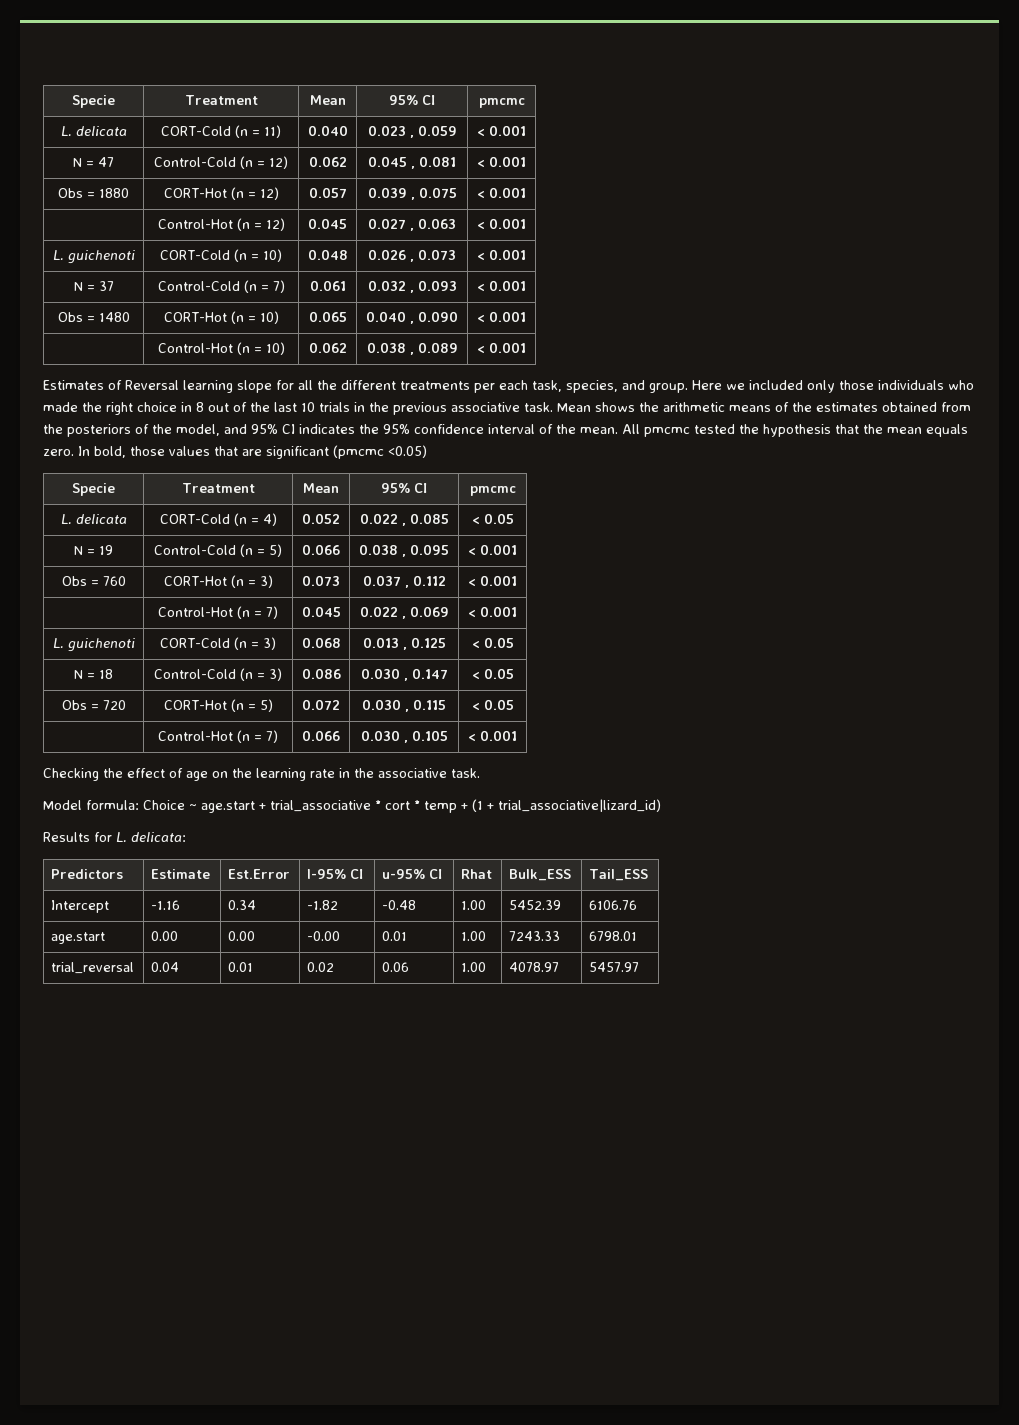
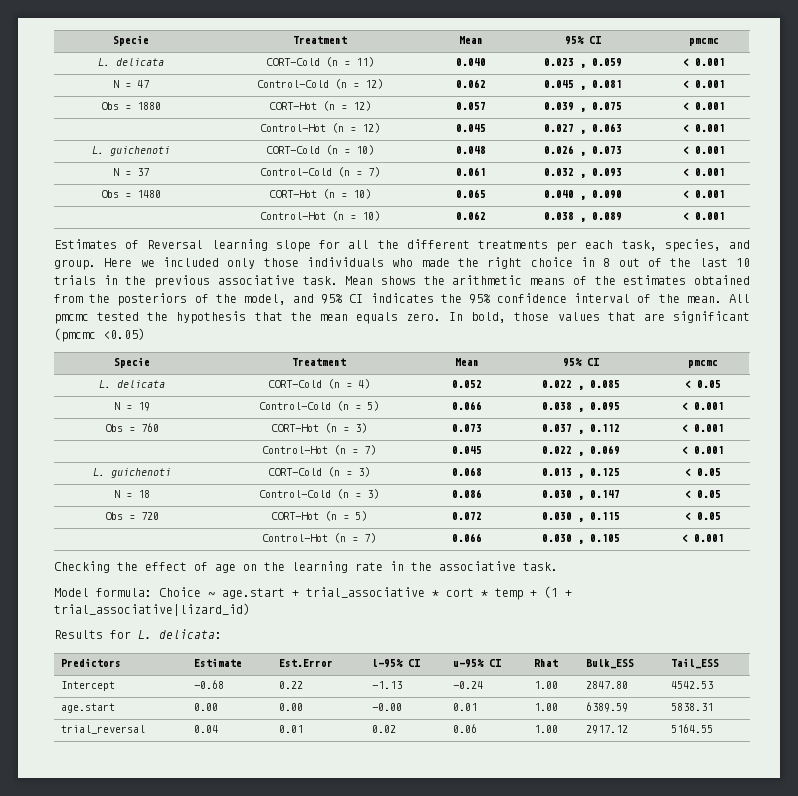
[151,900,181,910] [228,900,257,910] [307,900,339,910] [382,900,417,910] [461,900,487,910] [509,900,562,910] [589,900,638,910] -1.16 | 0.34 | -1.82 | -0.48 | 1.00 | 5452.39 | 6106.76 -> [193,680,224,689] [278,681,303,689] [371,681,402,689] [452,681,483,689] [533,681,558,689] [585,681,628,689] [670,681,713,689] -0.68 | 0.22 | -1.13 | -0.24 | 1.00 | 2847.80 | 4542.53
[509,931,561,941] [589,931,638,941] 7243.33 | 6798.01 -> [585,702,628,712] [670,703,713,711] 6389.59 | 5838.31
[509,962,560,972] [589,962,640,972] 4078.97 | 5457.97 -> [585,725,628,734] [670,724,713,733] 2917.12 | 5164.55

